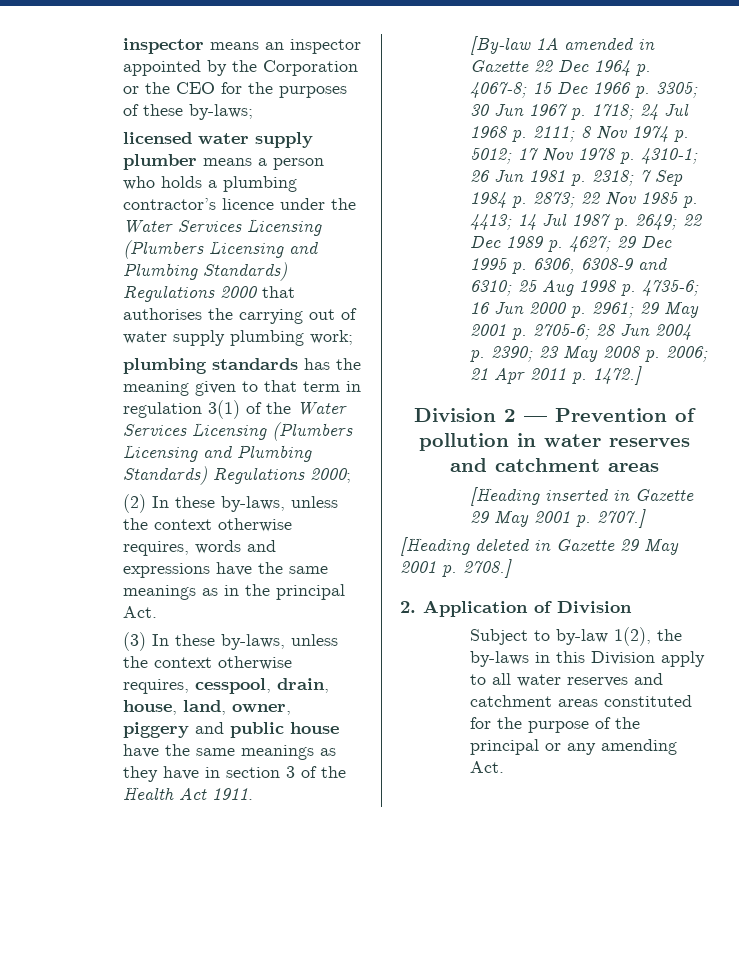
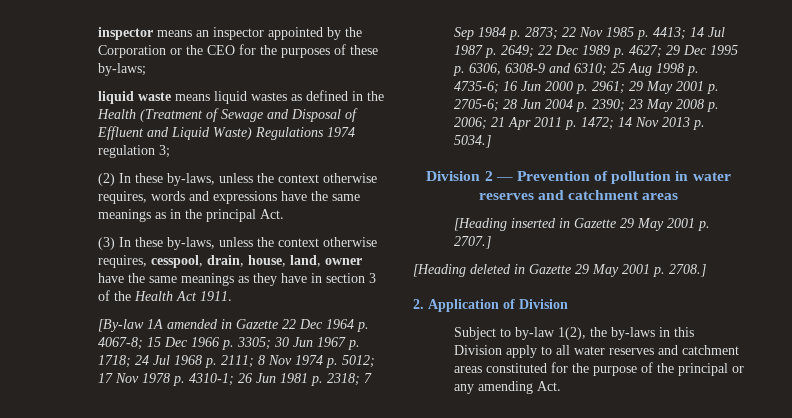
[122,132,313,148] [122,154,324,170] [122,176,297,192] [122,198,356,210] [122,219,322,236] [122,240,319,259] [122,262,287,281] [122,285,295,302] [122,308,357,324] [122,330,353,346] [122,358,361,374] [122,380,361,396] [122,400,347,419] [122,422,353,441] [122,445,312,462] [122,466,351,485] licensed water supply plumber means a person who holds a plumbing contractor’s licence under the Water Services Licensing (Plumbers Licensing and Plumbing Standards) Regulations 2000 that authorises the carrying out of water supply plumbing work; // plumbing standards has the meaning given to that term in regulation 3(1) of the Water Services Licensing (Plumbers Licensing and Plumbing Standards) Regulations 2000; -> [97,90,384,104] [96,108,358,122] [96,126,355,140] [97,145,170,158] liquid waste means liquid wastes as defined in the Health (Treatment of Sewage and Disposal of Effluent and Liquid Waste) Regulations 1974 regulation 3;
[231,704,291,715] [122,722,339,738] owner, piggery and public house -> [324,258,362,265] owner
[592,366,642,385] 1472.] -> [580,117,705,130] [453,135,491,148] 1472; 14 Nov 2013 p. 5034.]

